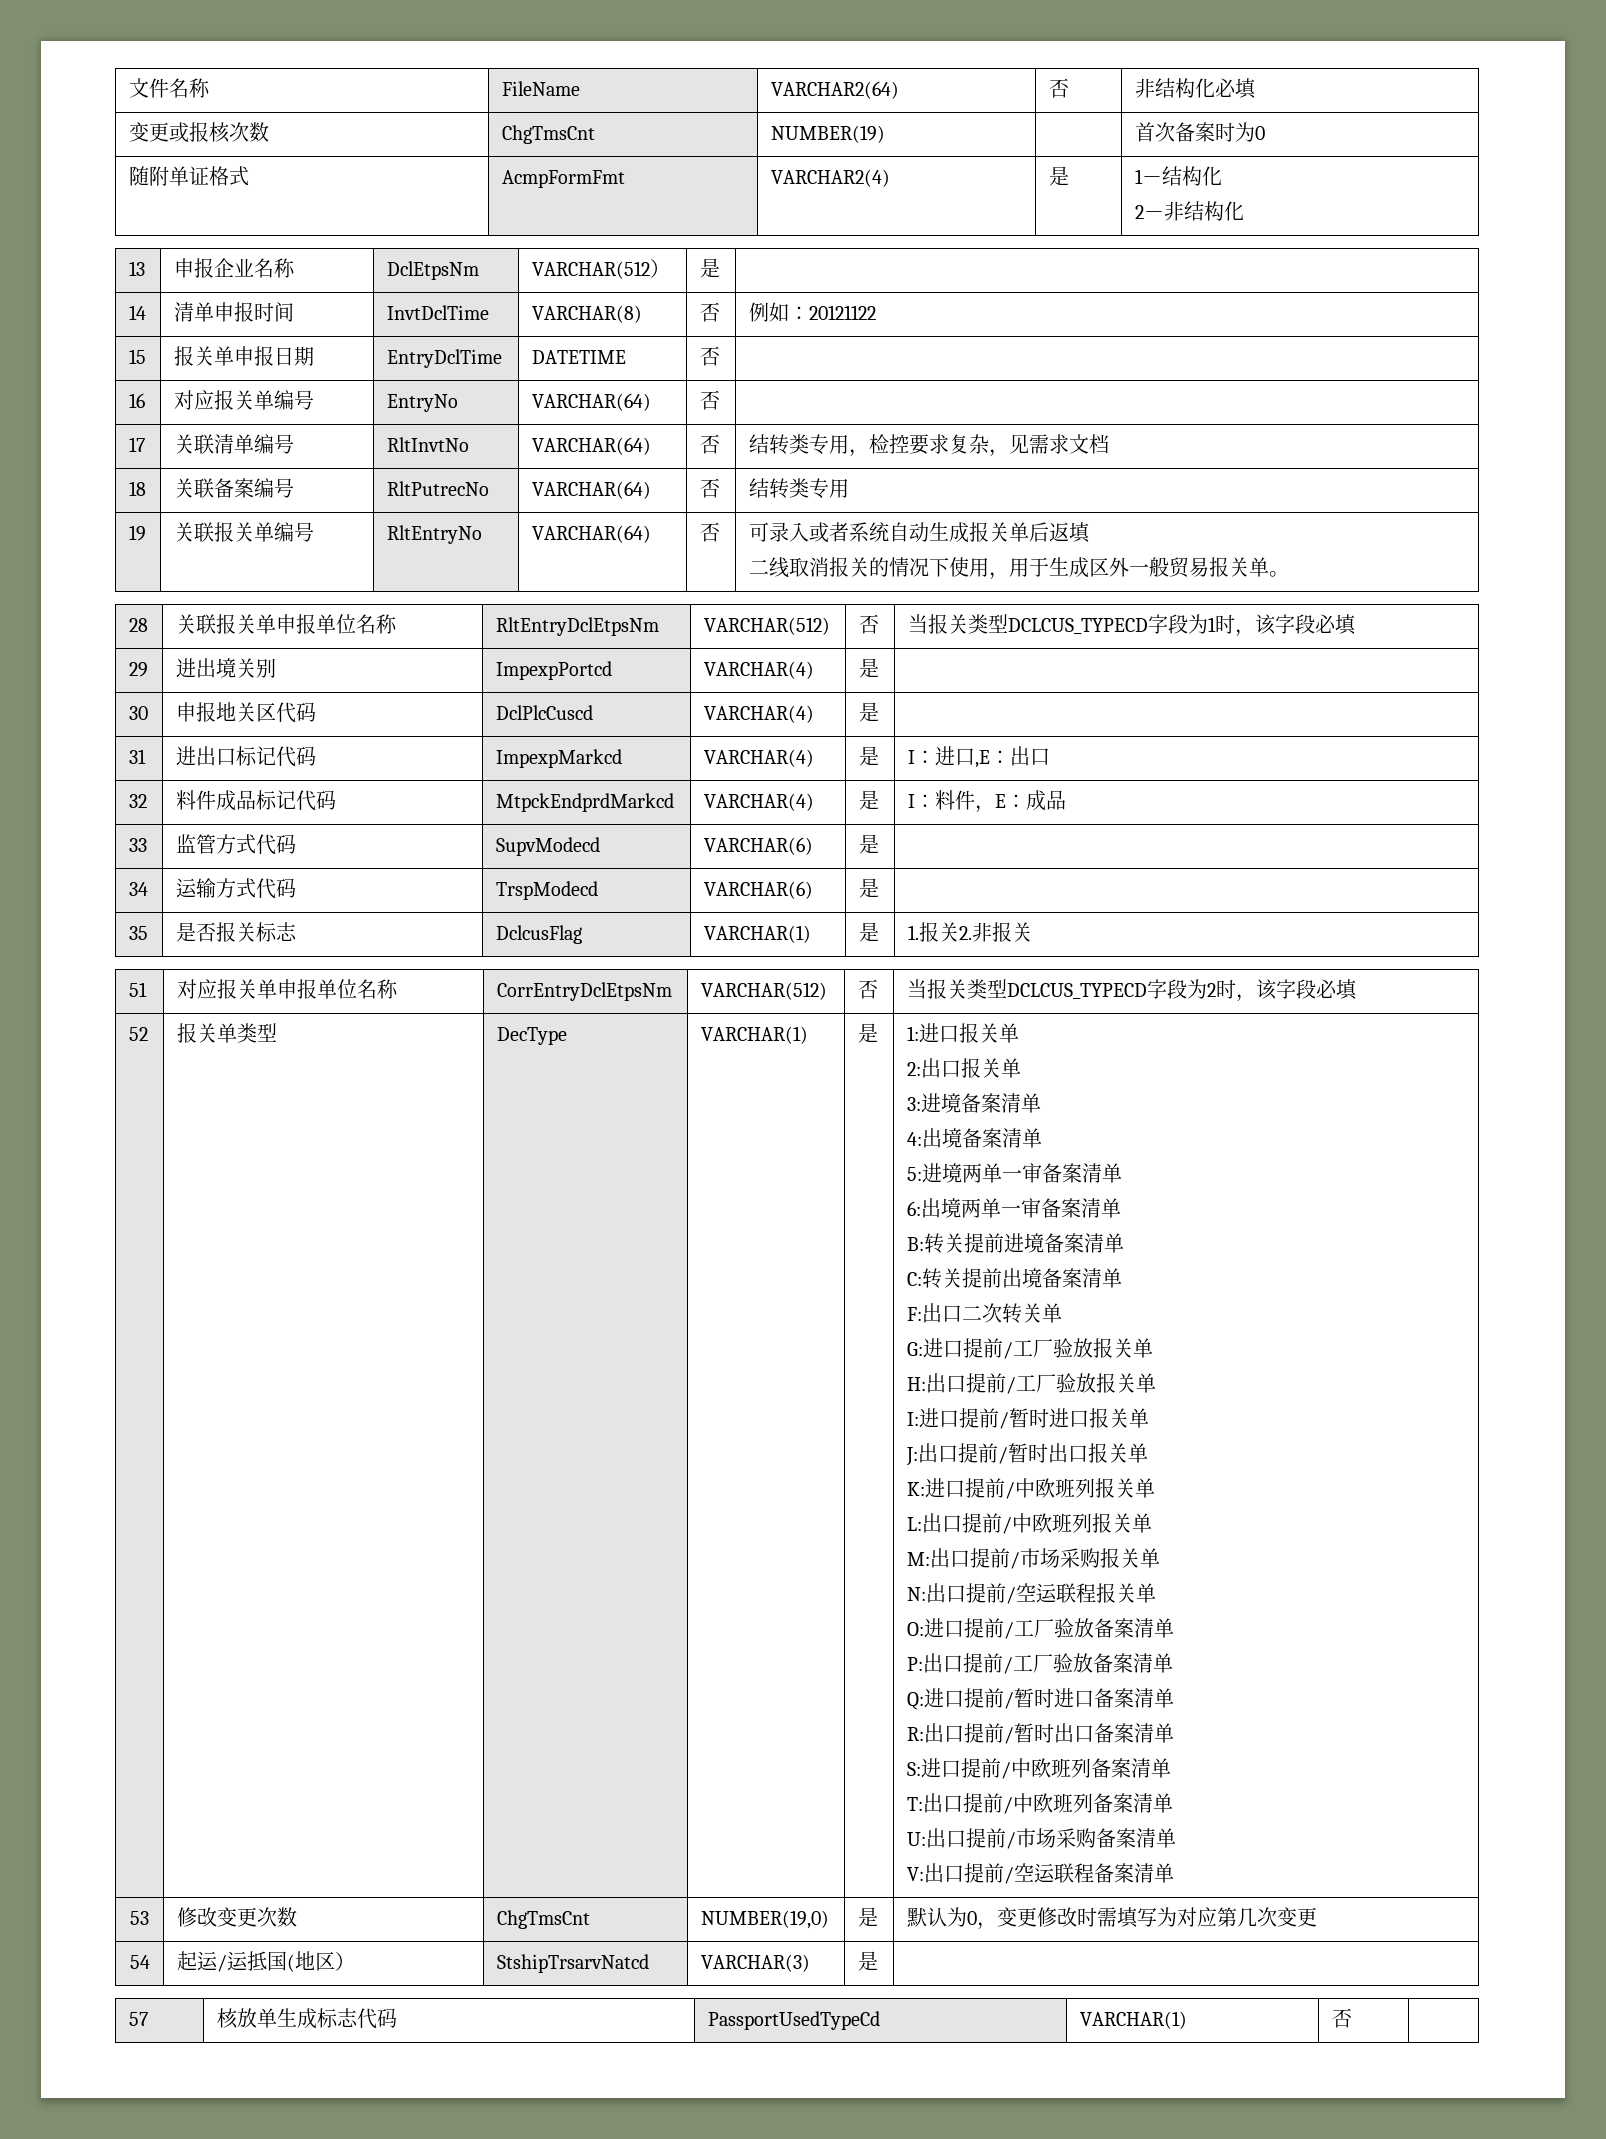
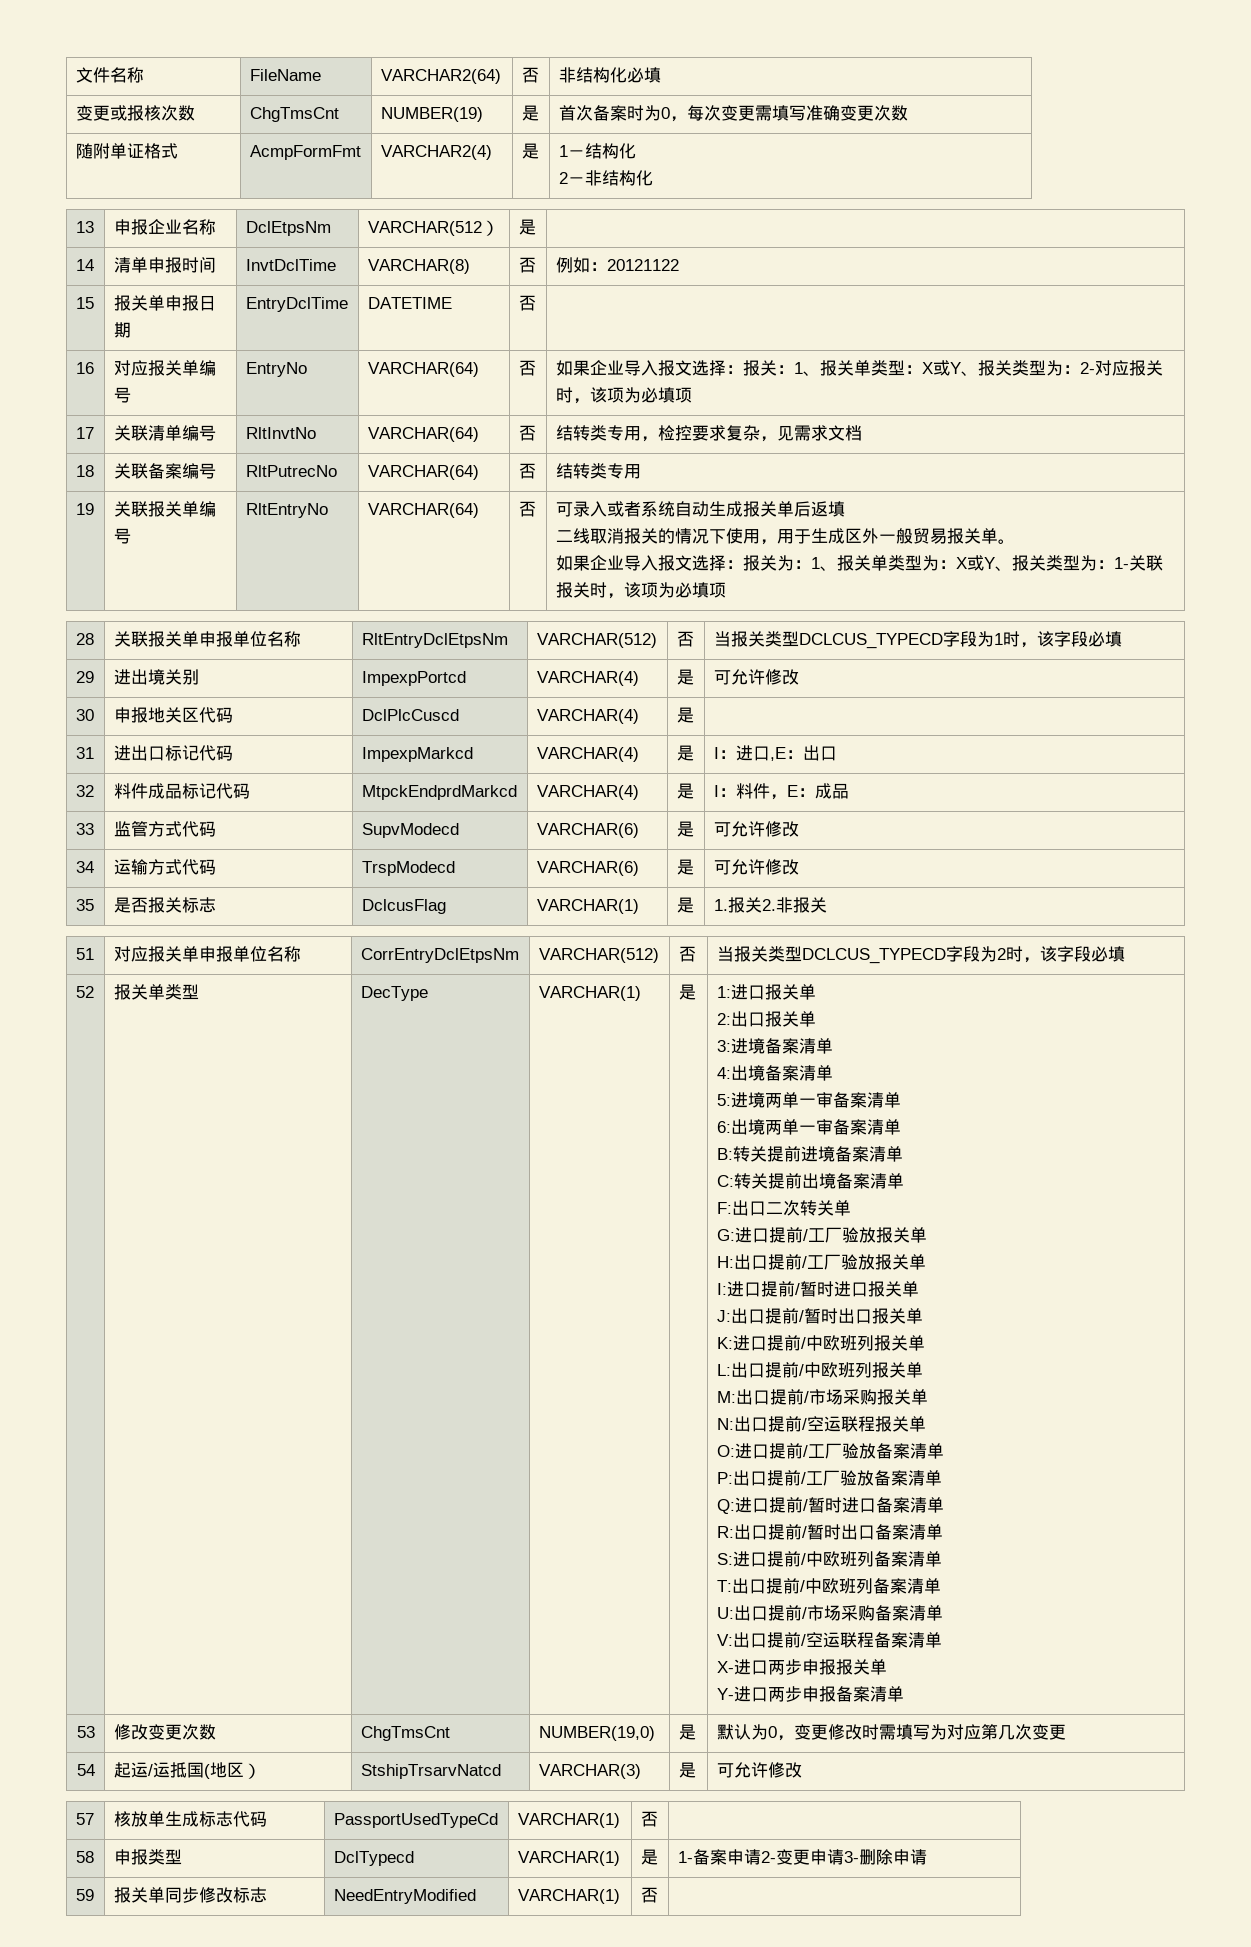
(885, 134) none -> [521,105,539,121] 是
(1265, 133) none -> [669,105,908,122] ，每次变更需填写准确变更次数
(720, 400) none -> [555,360,1163,376] [555,387,692,404] 如果企业导入报文选择：报关：1、报关单类型：X或Y、报关类型为：2-对应报关时，该项为必填项
(1289, 574) none -> [555,555,1163,571] [555,582,726,599] // 如果企业导入报文选择：报关为：1、报关单类型为：X或Y、报关类型为：1-关联报关时，该项为必填项
(879, 668) none -> [713,669,799,685] 可允许修改
(879, 844) none -> [713,821,799,837] 可允许修改
(879, 888) none -> [713,859,799,875] 可允许修改
(1174, 1873) none -> [716,1659,887,1675] [716,1686,904,1702] // X-进口两步申报报关单 // Y-进口两步申报备案清单
(878, 1961) none -> [716,1762,802,1778] 可允许修改
(1352, 2018) none -> [75,1851,94,1863] [113,1849,182,1865] [333,1851,414,1866] [517,1851,620,1866] [640,1849,658,1865] [677,1849,927,1865] [75,1889,94,1901] [113,1887,267,1903] [333,1889,476,1904] [517,1889,620,1904] [640,1887,658,1903] // 58 | 申报类型 | DclTypecd | VARCHAR(1) | 是 | 1-备案申请2-变更申请3-删除申请 // 59 | 报关单同步修改标志 | NeedEntryModified | VARCHAR(1) | 否 |

